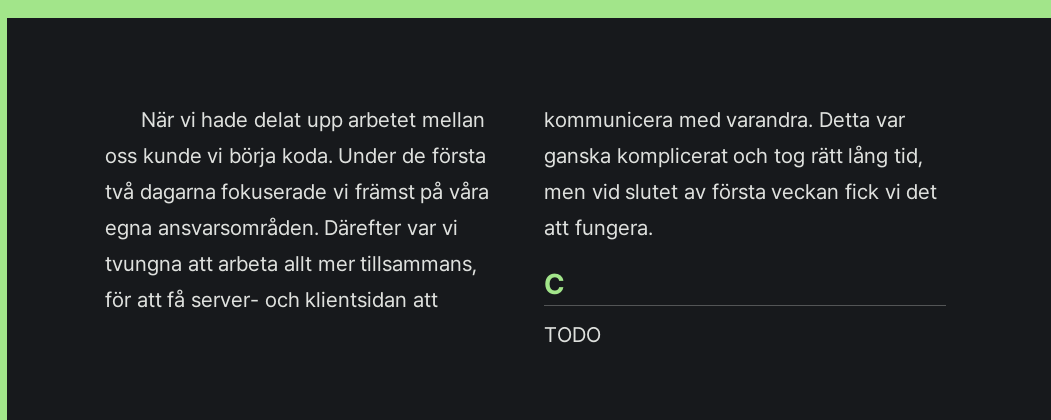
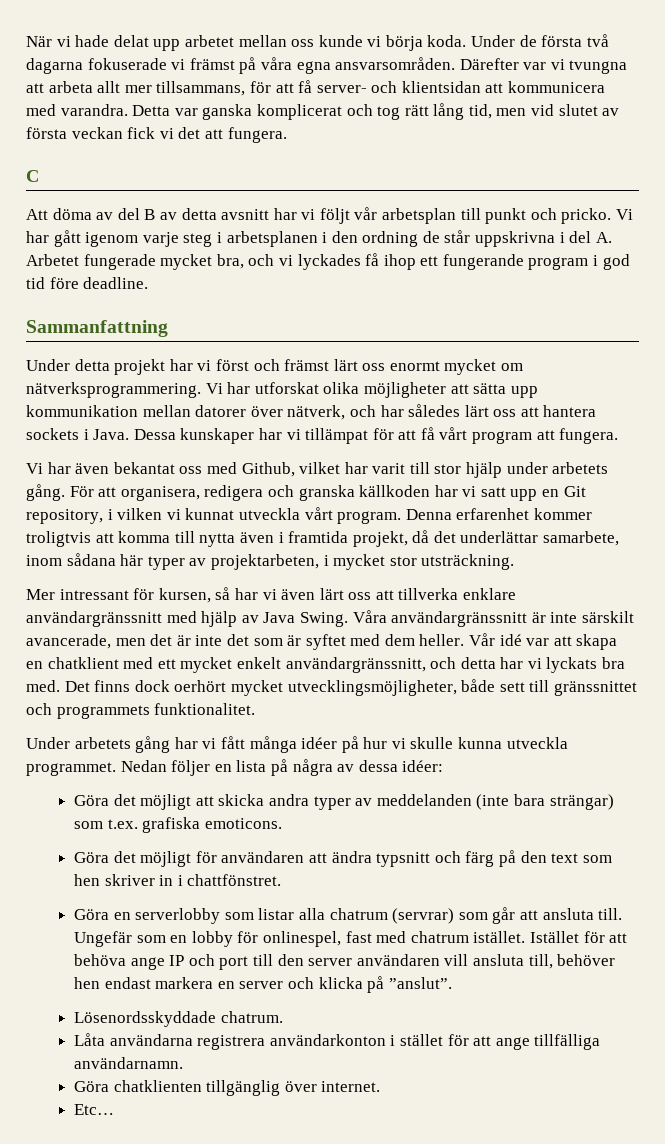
[544,326,601,343] TODO -> [26,207,634,224] [26,230,612,247] [26,253,630,270] [26,277,149,289] [26,320,168,337] [26,359,524,375] [26,382,538,398] [26,404,597,420] [26,427,619,444] [26,462,609,478] [26,484,586,501] [26,507,592,524] [26,530,620,547] [26,553,515,570] [26,587,517,603] [26,610,634,627] [26,633,618,650] [26,657,626,673] [26,679,637,696] [26,703,256,719] [26,736,568,753] [26,759,444,776] [74,794,614,810] [74,817,282,833] [74,850,612,867] [74,874,282,886] [74,907,623,924] [74,931,628,947] [74,954,616,970] [74,976,452,993] [74,1011,283,1027] [74,1033,601,1050] [74,1057,184,1069] [74,1080,381,1096] [74,1104,115,1115] Att döma av del B av detta avsnitt har vi följt vår arbetsplan till punkt och pricko. Vi har gått igenom varje steg i arbetsplanen i den ordning de står uppskrivna i del A. Arbetet fungerade mycket bra, och vi lyckades få ihop ett fungerande program i god tid före deadline. // Sammanfattning // Under detta projekt har vi först och främst lärt oss enormt mycket om nätverksprogrammering. Vi har utforskat olika möjligheter att sätta upp kommunikation mellan datorer över nätverk, och har således lärt oss att hantera sockets i Java. Dessa kunskaper har vi tillämpat för att få vårt program att fungera. // Vi har även bekantat oss med Github, vilket har varit till stor hjälp under arbetets gång. För att organisera, redigera och granska källkoden har vi satt upp en Git repository, i vilken vi kunnat utveckla vårt program. Denna erfarenhet kommer troligtvis att komma till nytta även i framtida projekt, då det underlättar samarbete, inom sådana här typer av projektarbeten, i mycket stor utsträckning. // Mer intressant för kursen, så har vi även lärt oss att tillverka enklare användargränssnitt med hjälp av Java Swing. Våra användargränssnitt är inte särskilt avancerade, men det är inte det som är syftet med dem heller. Vår idé var att skapa en chatklient med ett mycket enkelt användargränssnitt, och detta har vi lyckats bra med. Det finns dock oerhört mycket utvecklingsmöjligheter, både sett till gränssnittet och programmets funktionalitet. // Under arbetets gång har vi fått många idéer på hur vi skulle kunna utveckla programmet. Nedan följer en lista på några av dessa idéer: // Göra det möjligt att skicka andra typer av meddelanden (inte bara strängar) som t.ex. grafiska emoticons. // Göra det möjligt för användaren att ändra typsnitt och färg på den text som hen skriver in i chattfönstret. // Göra en serverlobby som listar alla chatrum (servrar) som går att ansluta till. Ungefär som en lobby för onlinespel, fast med chatrum istället. Istället för att behöva ange IP och port till den server användaren vill ansluta till, behöver hen endast markera en server och klicka på ”anslut”. // Lösenordsskyddade chatrum. // Låta användarna registrera användarkonton i stället för att ange tillfälliga användarnamn. // Göra chatklienten tillgänglig över internet. // Etc…

